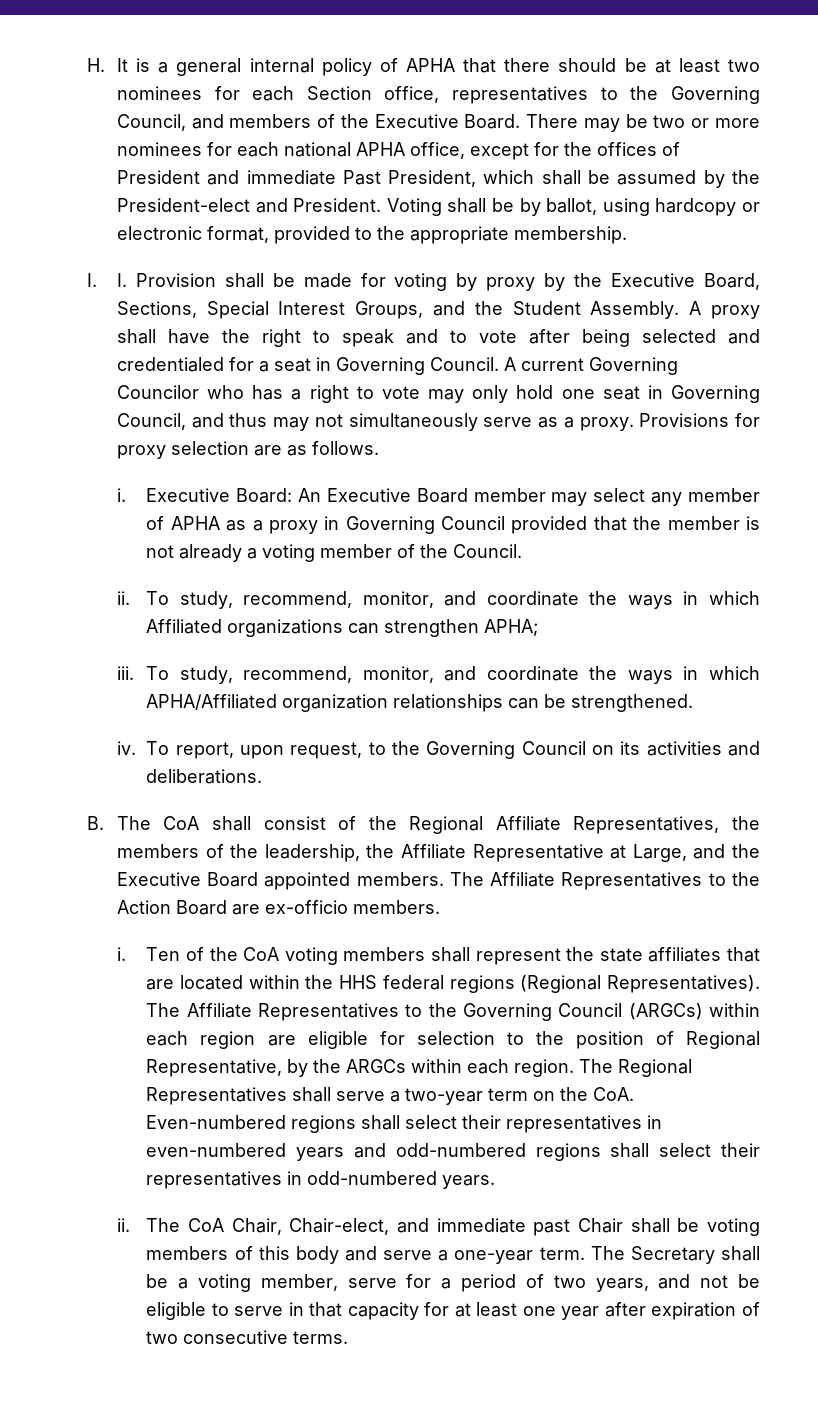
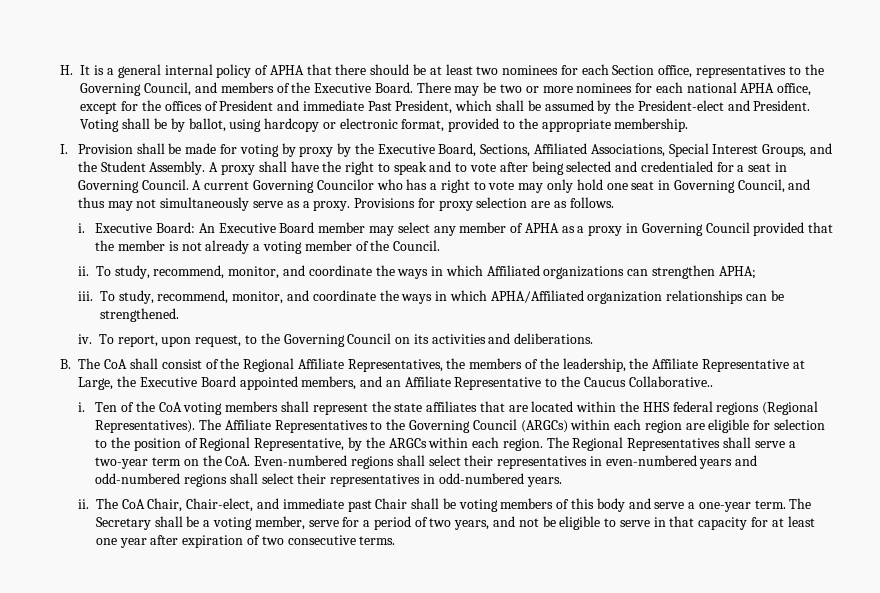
[116,273,127,287] I. -> (69, 149) none
(197, 309) none -> [534,143,665,157] Affiliated Associations,
[693,844,726,859] and -> (114, 383) none
[356,872,761,890] [116,900,440,915] members. The Affiliate Representatives to the Action Board are ex-officio members. -> [301,376,713,390] members, and an Affiliate Representative to the Caucus Collaborative..

